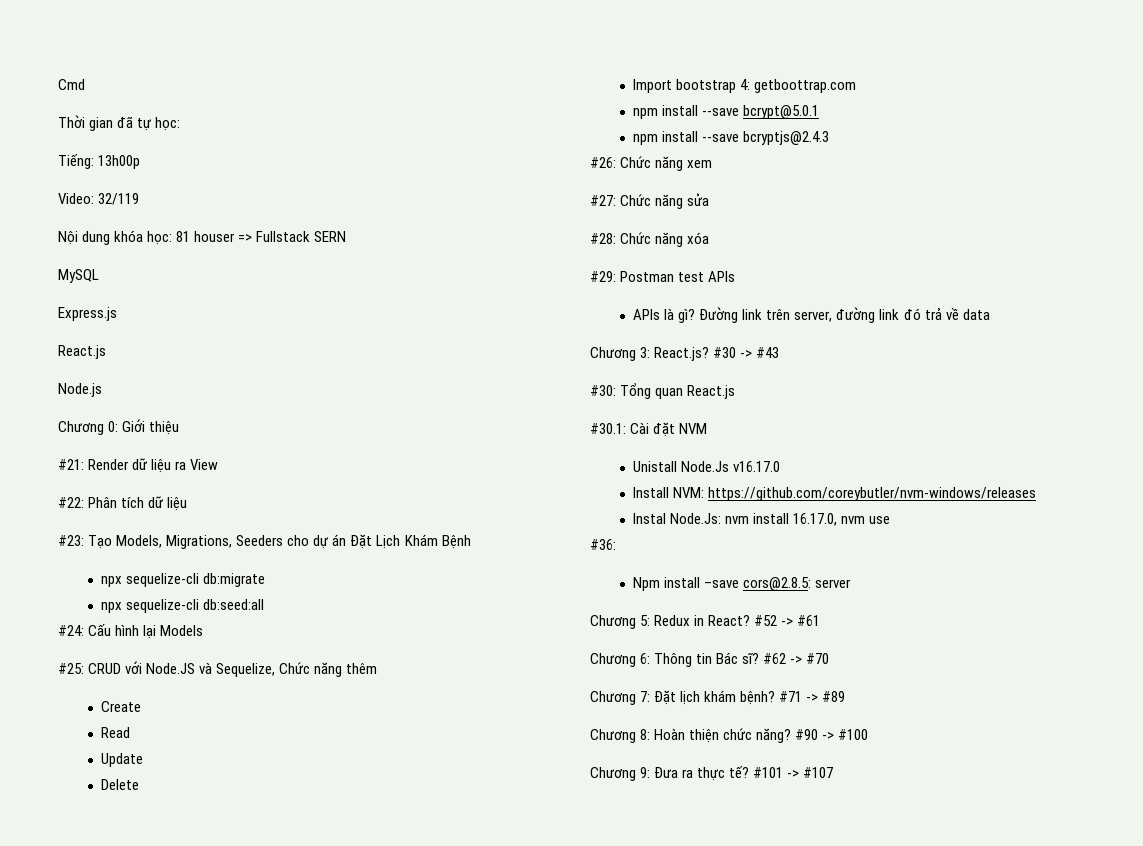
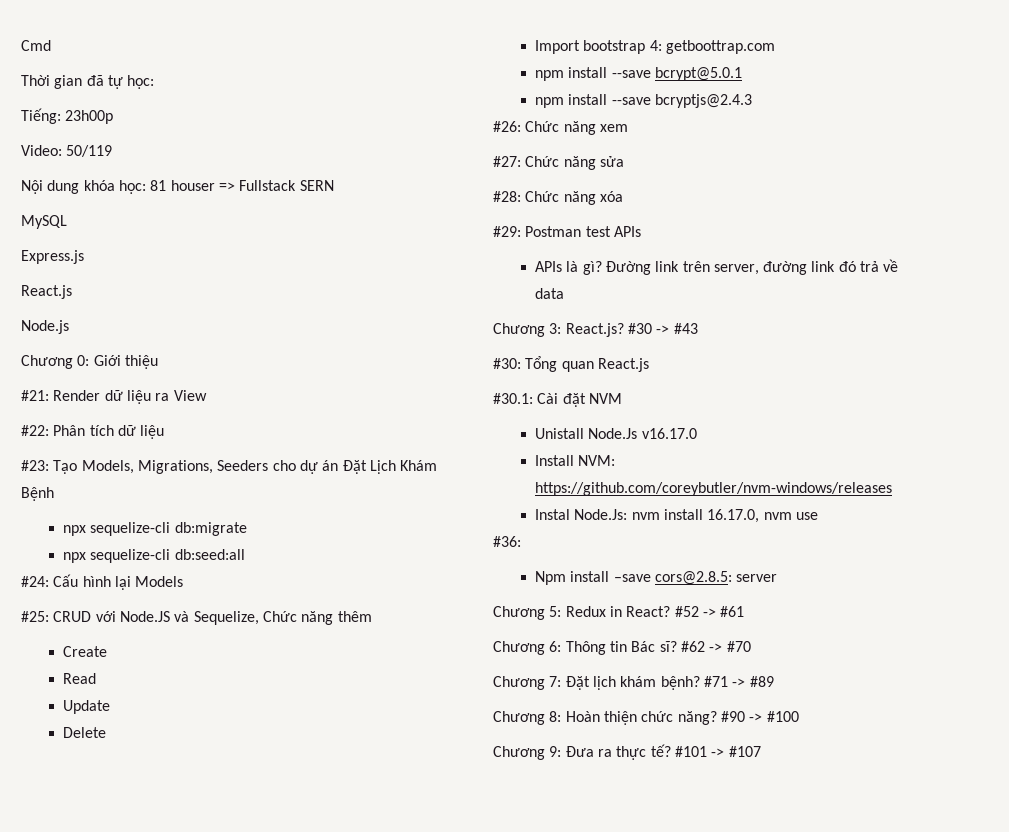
[98,155,141,169] 13h00p -> [65,110,114,124] 23h00p
[98,193,140,205] 32/119 -> [66,145,113,157] 50/119

